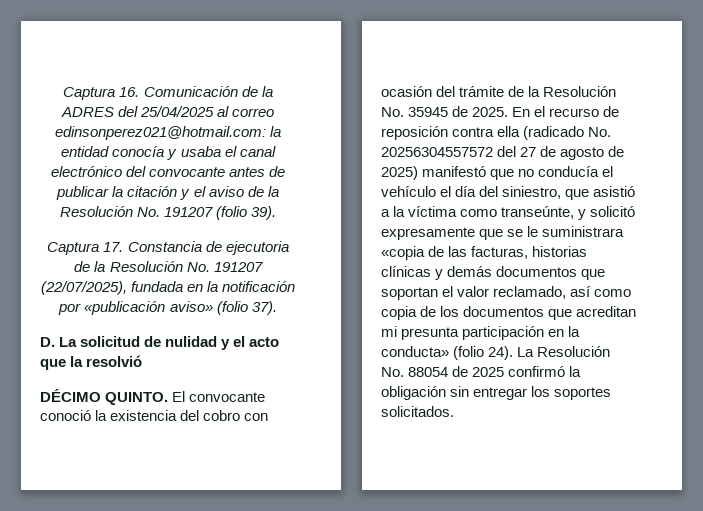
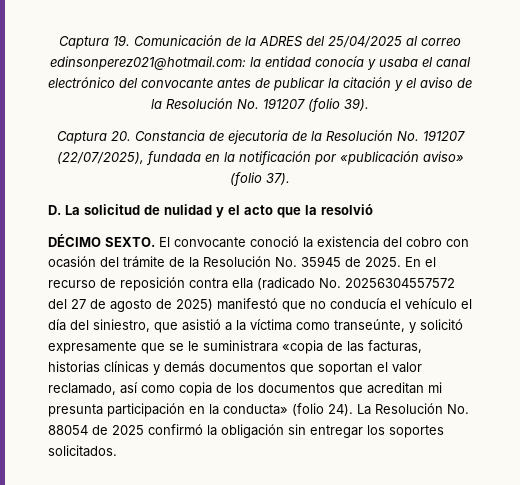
[63,87,140,100] Captura 16. -> [59,35,130,49] Captura 19.
[103,242,124,252] 17. -> [110,131,131,141] 20.
[105,392,169,405] QUINTO. -> [105,237,155,247] SEXTO.

